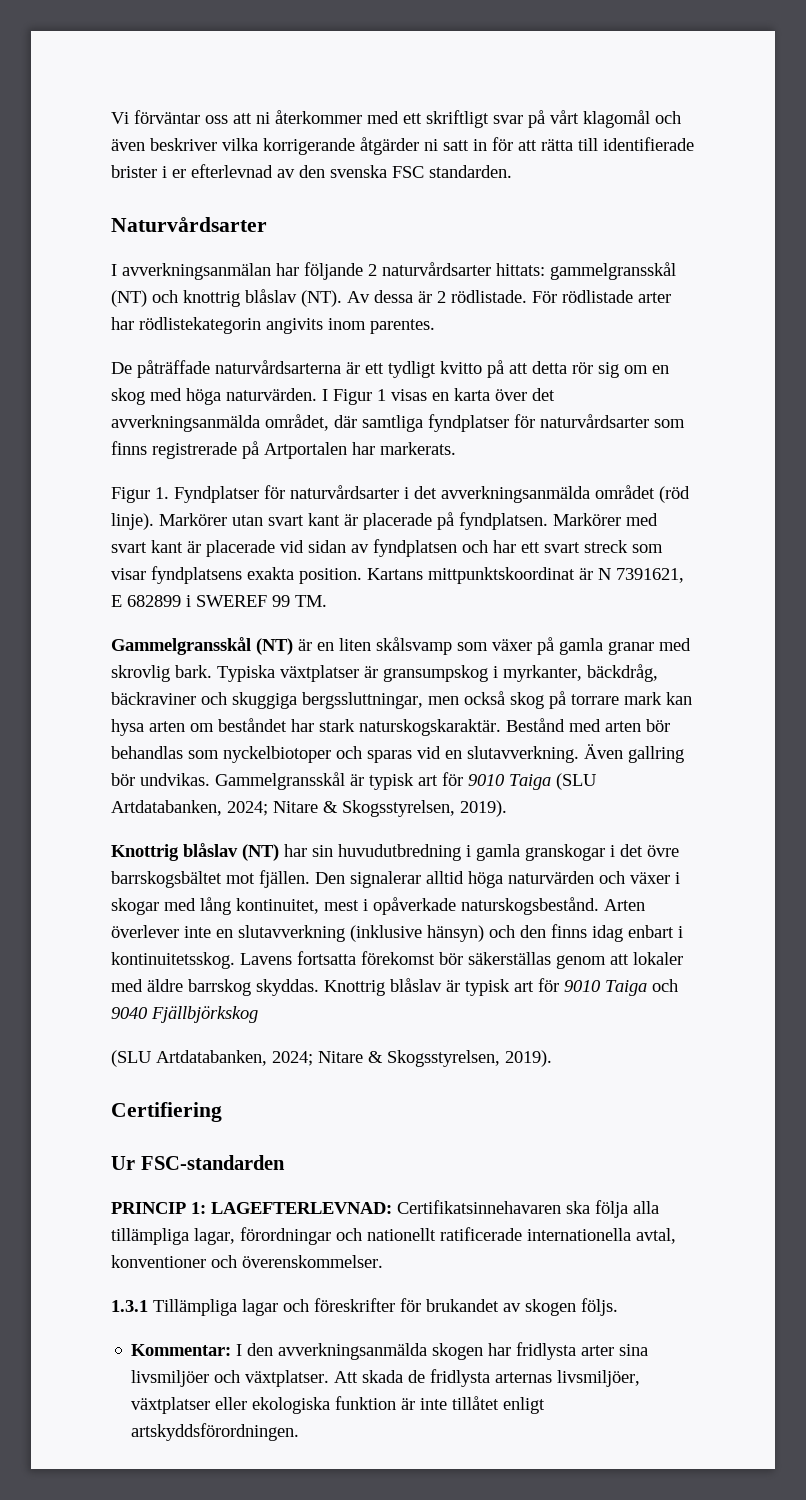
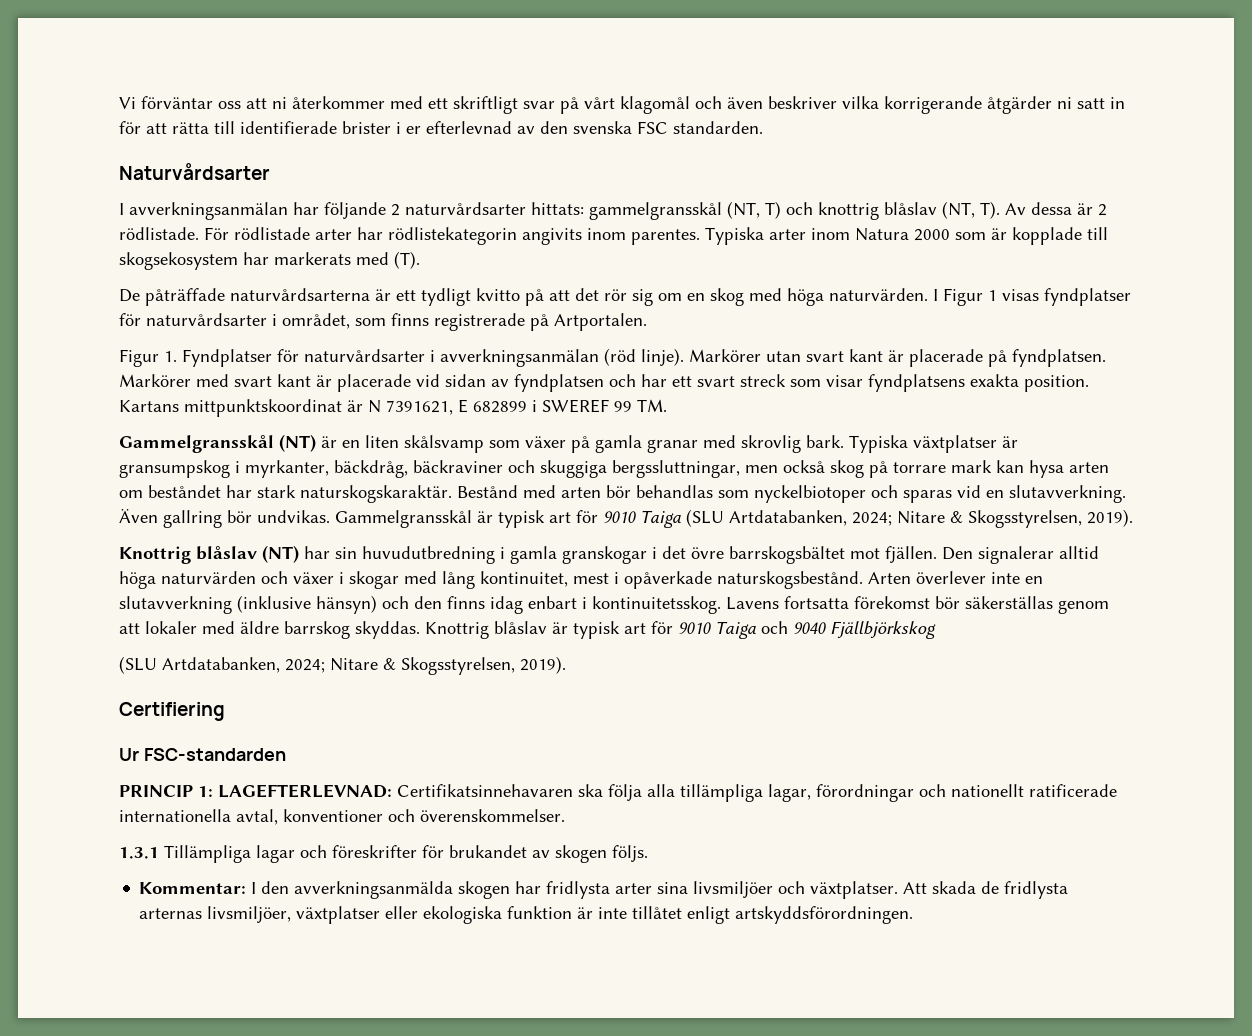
[111,290,147,307] (NT) -> [727,201,781,219] (NT, T)
[301,290,342,307] (NT). -> [942,201,1000,219] (NT, T).
(435, 326) none -> [705,227,1108,245] [119,251,420,270] Typiska arter inom Natura 2000 som är kopplade till skogsekosystem har markerats med (T).
[532,361,567,374] detta -> [575,288,599,301] det
[432,388,555,401] [111,414,423,432] en karta över det avverkningsanmälda området, där samtliga -> (1039, 295) none
(649, 421) none -> [272,313,350,329] i området,
[264,442,456,459] Artportalen har markerats. -> [554,313,647,331] Artportalen.
[414,485,655,503] det avverkningsanmälda området -> [440,349,599,367] avverkningsanmälan

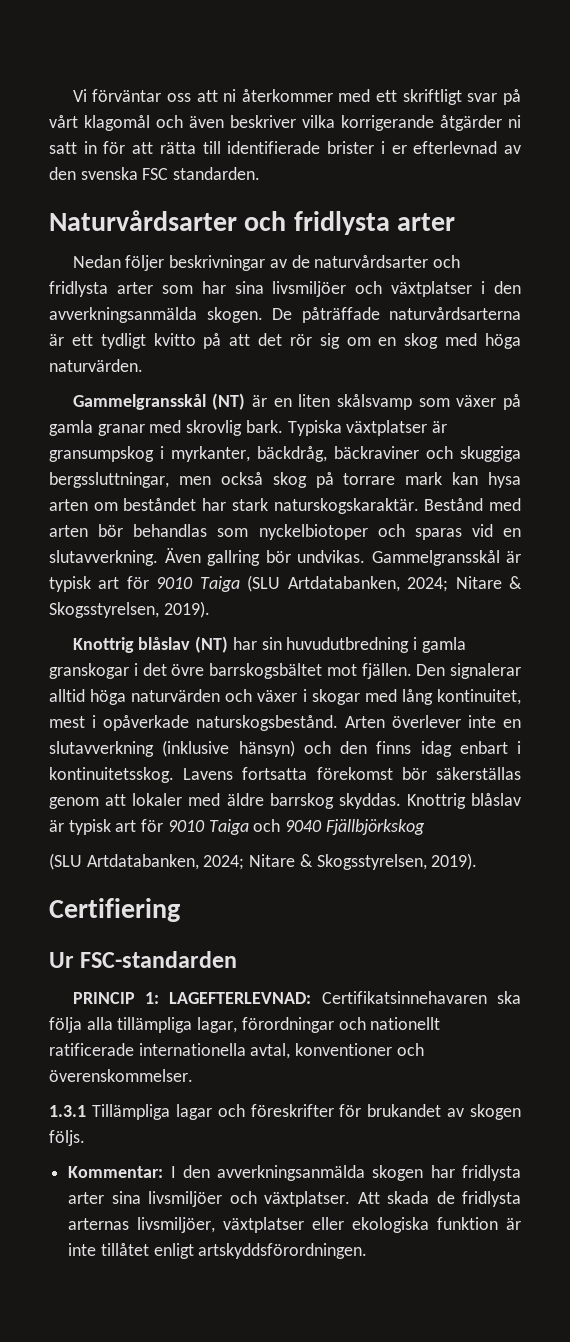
[119,201,1107,220] [119,227,1108,245] [119,251,420,270] // I avverkningsanmälan har följande 2 naturvårdsarter hittats: gammelgransskål (NT, T) och knottrig blåslav (NT, T). Av dessa är 2 rödlistade. För rödlistade arter har rödlistekategorin angivits inom parentes. Typiska arter inom Natura 2000 som är kopplade till skogsekosystem har markerats med (T). // -> [244,211,456,235] [72,255,461,271] [49,281,522,297] [49,307,263,323] och fridlysta arter // Nedan följer beskrivningar av de naturvårdsarter och fridlysta arter som har sina livsmiljöer och växtplatser i den avverkningsanmälda skogen.
[933,288,1131,306] [119,313,647,331] [119,348,1106,367] [119,374,1089,392] [119,399,667,417] I Figur 1 visas fyndplatser för naturvårdsarter i området, som finns registrerade på Artportalen. // Figur 1. Fyndplatser för naturvårdsarter i avverkningsanmälan (röd linje). Markörer utan svart kant är placerade på fyndplatsen. Markörer med svart kant är placerade vid sidan av fyndplatsen och har ett svart streck som visar fyndplatsens exakta position. Kartans mittpunktskoordinat är N 7391621, E 682899 i SWEREF 99 TM. -> (143, 365) none

